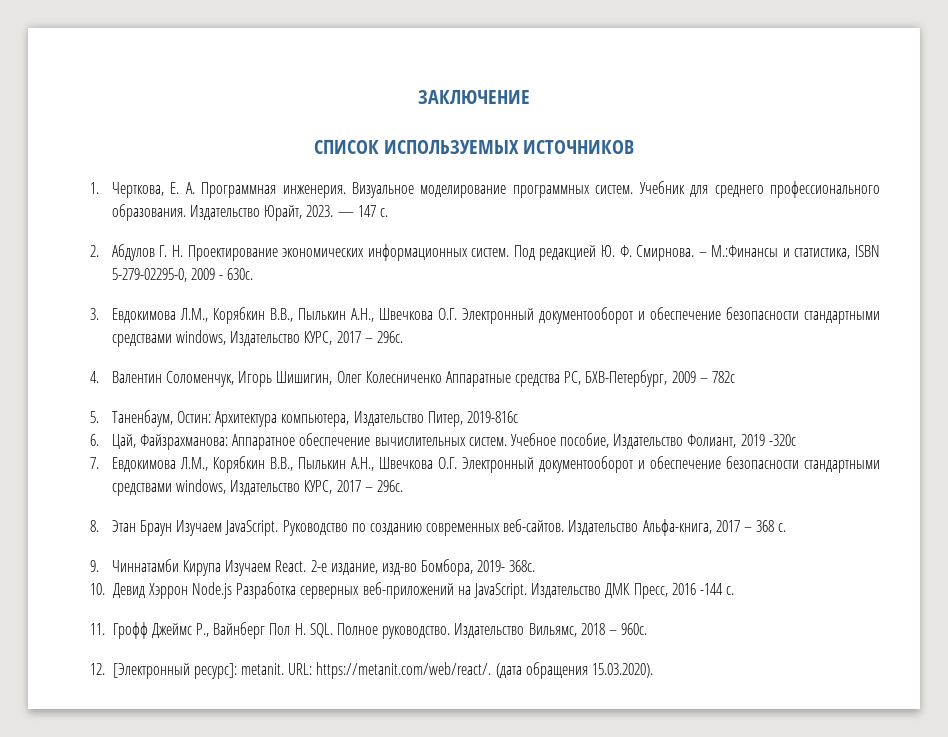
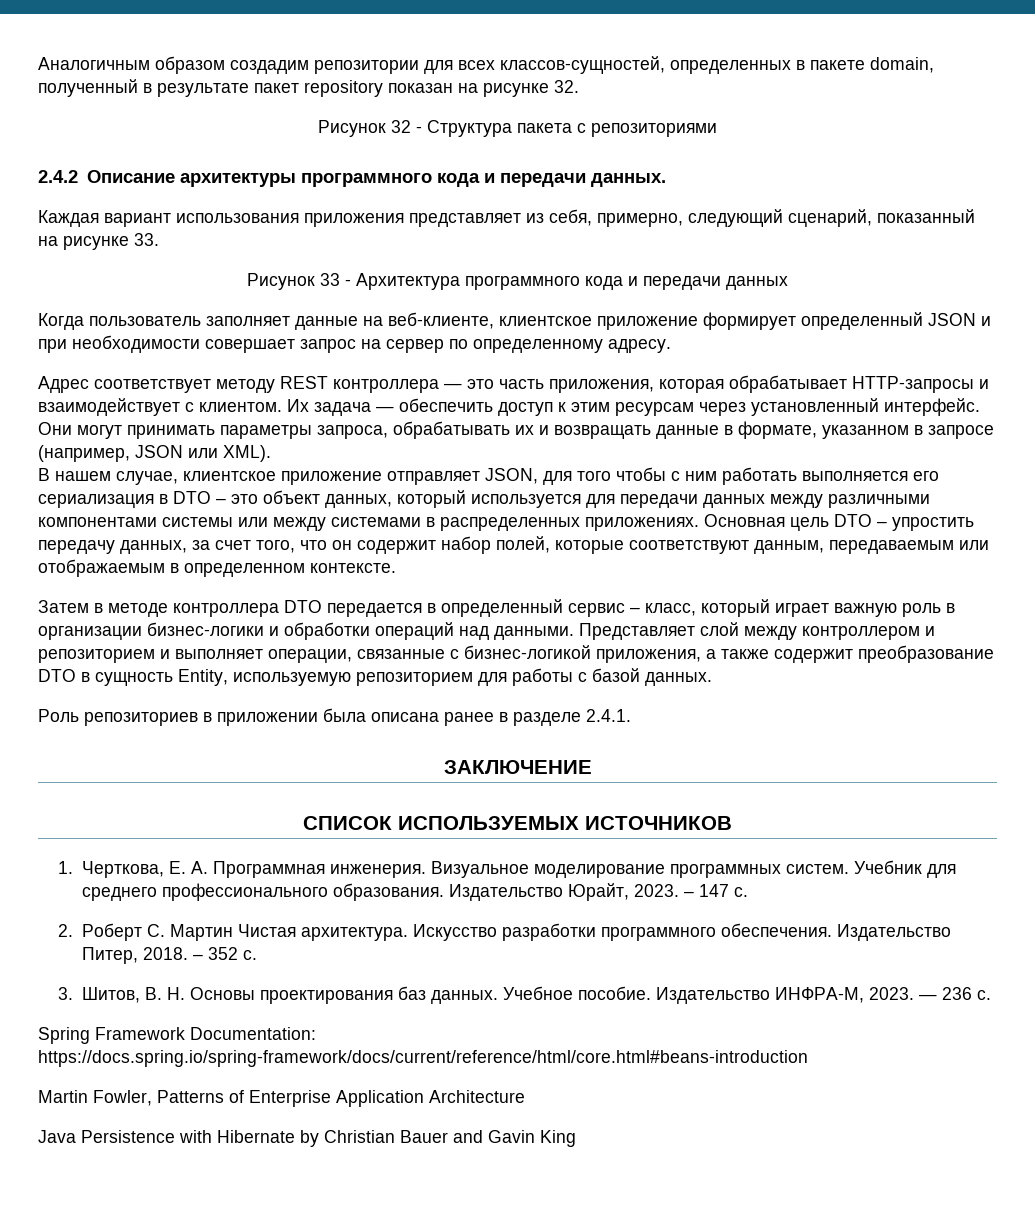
(418, 97) none -> [38,56,934,74] [38,79,579,97] [318,120,717,137] [38,170,666,187] [38,209,975,227] [38,233,159,250] [247,273,788,290] [38,312,991,330] [38,335,671,353] [38,375,989,393] [38,398,980,416] [38,421,994,439] [38,445,271,462] [38,467,939,485] [38,490,930,508] [38,514,974,531] [38,536,989,554] [38,559,396,577] [38,599,955,617] [38,622,935,640] [38,645,994,663] [38,668,712,686] [38,708,631,726] Аналогичным образом создадим репозитории для всех классов-сущностей, определенных в пакете domain, полученный в результате пакет repository показан на рисунке 32. // Рисунок 32 - Структура пакета с репозиториями // 2.4.2 Описание архитектуры программного кода и передачи данных. // Каждая вариант использования приложения представляет из себя, примерно, следующий сценарий, показанный на рисунке 33. // Рисунок 33 - Архитектура программного кода и передачи данных // Когда пользователь заполняет данные на веб-клиенте, клиентское приложение формирует определенный JSON и при необходимости совершает запрос на сервер по определенному адресу. // Адрес соответствует методу REST контроллера — это часть приложения, которая обрабатывает HTTP-запросы и взаимодействует с клиентом. Их задача — обеспечить доступ к этим ресурсам через установленный интерфейс. Они могут принимать параметры запроса, обрабатывать их и возвращать данные в формате, указанном в запросе (например, JSON или XML). // В нашем случае, клиентское приложение отправляет JSON, для того чтобы с ним работать выполняется его сериализация в DTO – это объект данных, который используется для передачи данных между различными компонентами системы или между системами в распределенных приложениях. Основная цель DTO – упростить передачу данных, за счет того, что он содержит набор полей, которые соответствуют данным, передаваемым или отображаемым в определенном контексте. // Затем в методе контроллера DTO передается в определенный сервис – класс, который играет важную роль в организации бизнес-логики и обработки операций над данными. Представляет слой между контроллером и репозиторием и выполняет операции, связанные с бизнес-логикой приложения, а также содержит преобразование DTO в сущность Entity, используемую репозиторием для работы с базой данных. // Роль репозиториев в приложении была описана ранее в разделе 2.4.1. //
[337,212,354,217] — -> [683,891,694,897] –
[111,244,881,261] [111,268,254,282] [89,307,881,324] [111,330,403,347] [89,370,736,387] [89,410,518,427] [89,433,796,450] [89,456,881,473] [111,479,403,496] [89,519,787,536] [89,559,536,576] [89,582,735,599] [89,622,648,639] [89,662,653,679] Абдулов Г. Н. Проектирование экономических информационных систем. Под редакцией Ю. Ф. Смирнова. – М.:Финансы и статистика, ISBN 5-279-02295-0, 2009 - 630с. // 3. Евдокимова Л.М., Корябкин В.В., Пылькин А.Н., Швечкова О.Г. Электронный документооборот и обеспечение безопасности стандартными средствами windows, Издательство КУРС, 2017 – 296c. // 4. Валентин Соломенчук, Игорь Шишигин, Олег Колесниченко Аппаратные средства PC, БХВ-Петербург, 2009 – 782с // 5. Таненбаум, Остин: Архитектура компьютера, Издательство Питер, 2019-816с // 6. Цай, Файзрахманова: Аппаратное обеспечение вычислительных систем. Учебное пособие, Издательство Фолиант, 2019 -320с // 7. Евдокимова Л.М., Корябкин В.В., Пылькин А.Н., Швечкова О.Г. Электронный документооборот и обеспечение безопасности стандартными средствами windows, Издательство КУРС, 2017 – 296c. // 8. Этан Браун Изучаем JavaScript. Руководство по созданию современных веб-сайтов. Издательство Альфа-книга, 2017 – 368 с. // 9. Чиннатамби Кирупа Изучаем React. 2-е издание, изд-во Бомбора, 2019- 368с. // 10. Девид Хэррон Node.js Разработка серверных веб-приложений на JavaScript. Издательство ДМК Пресс, 2016 -144 с. // 11. Грофф Джеймс Р., Вайнберг Пол Н. SQL. Полное руководство. Издательство Вильямс, 2018 – 960с. // 12. [Электронный ресурс]: metanit. URL: https://metanit.com/web/react/. (дата обращения 15.03.2020). -> [81,923,951,941] [81,947,257,964] [57,986,991,1004] [38,1027,316,1044] [38,1050,808,1067] [38,1090,525,1107] [38,1130,576,1147] Роберт С. Мартин Чистая архитектура. Искусство разработки программного обеспечения. Издательство Питер, 2018. – 352 с. // 3. Шитов, В. Н. Основы проектирования баз данных. Учебное пособие. Издательство ИНФРА-М, 2023. — 236 с. // Spring Framework Documentation: https://docs.spring.io/spring-framework/docs/current/reference/html/core.html#beans-introduction // Martin Fowler, Patterns of Enterprise Application Architecture // Java Persistence with Hibernate by Christian Bauer and Gavin King

